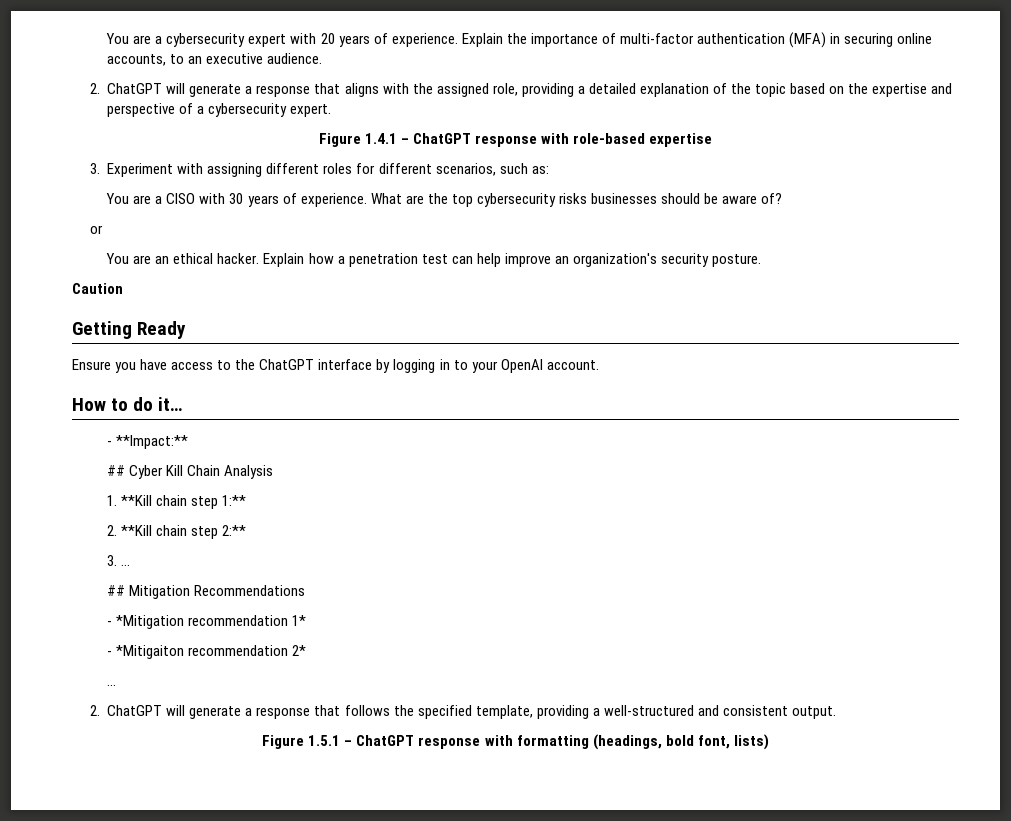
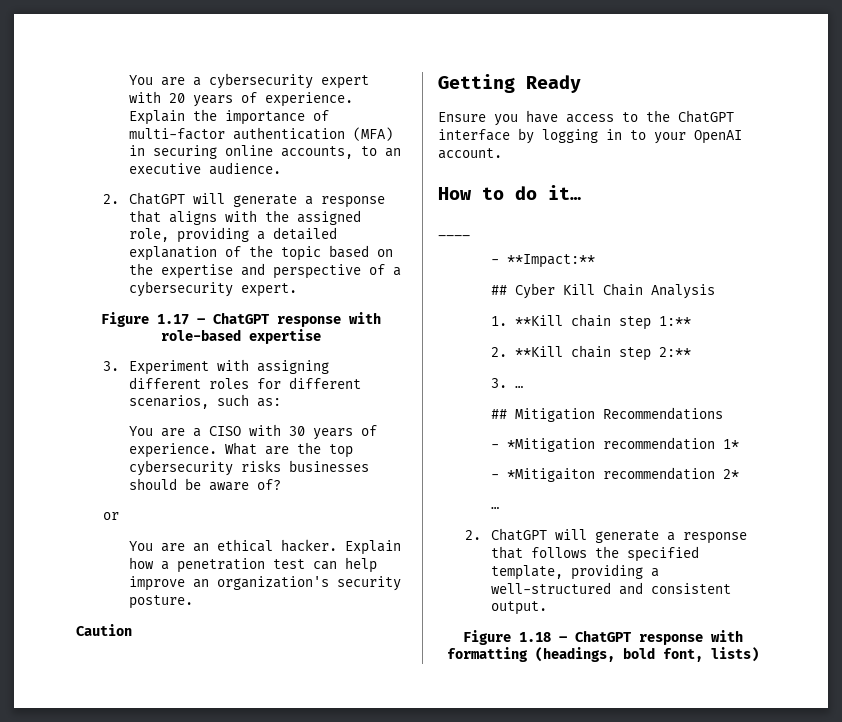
[364,133,397,144] 1.4.1 -> [157,314,189,325] 1.17
(183, 404) none -> [438,233,470,237] // ____
[308,735,341,746] 1.5.1 -> [519,632,551,642] 1.18

